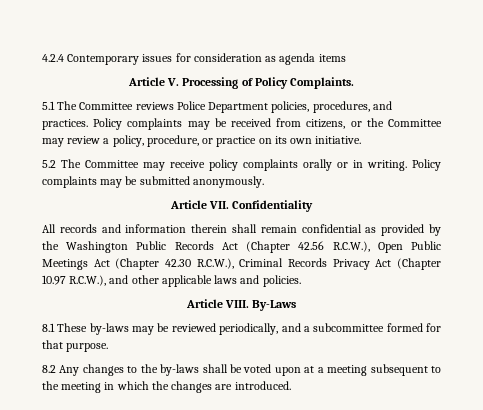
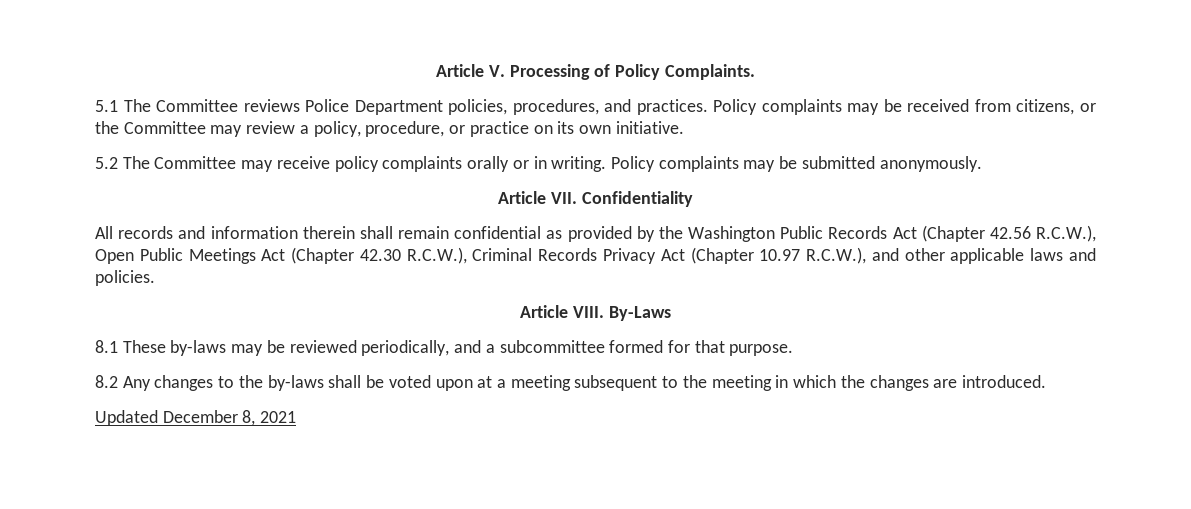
[42,53,346,65] 4.2.4 Contemporary issues for consideration as agenda items // -> (436, 70) none
(291, 385) none -> [95,410,297,426] // Updated December 8, 2021

